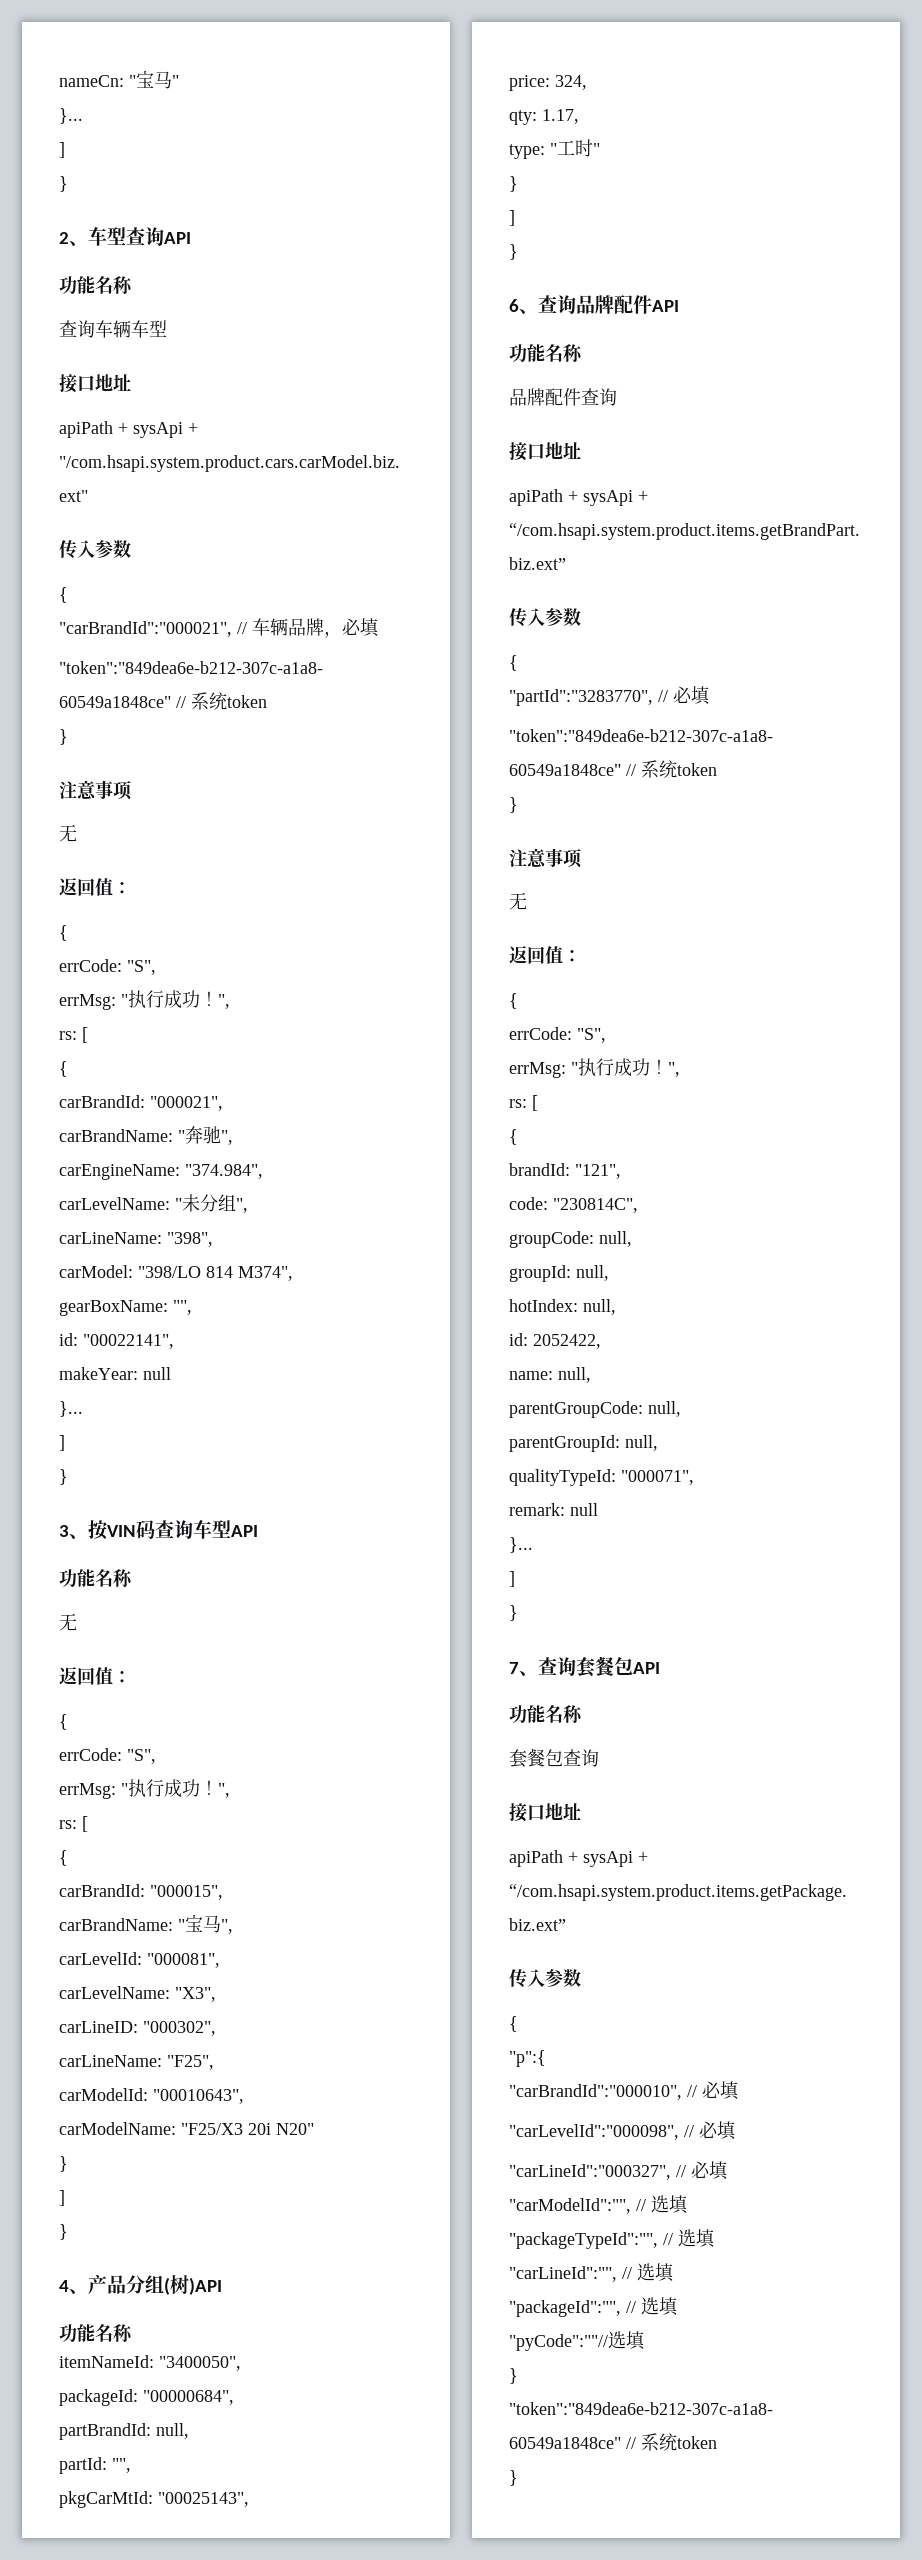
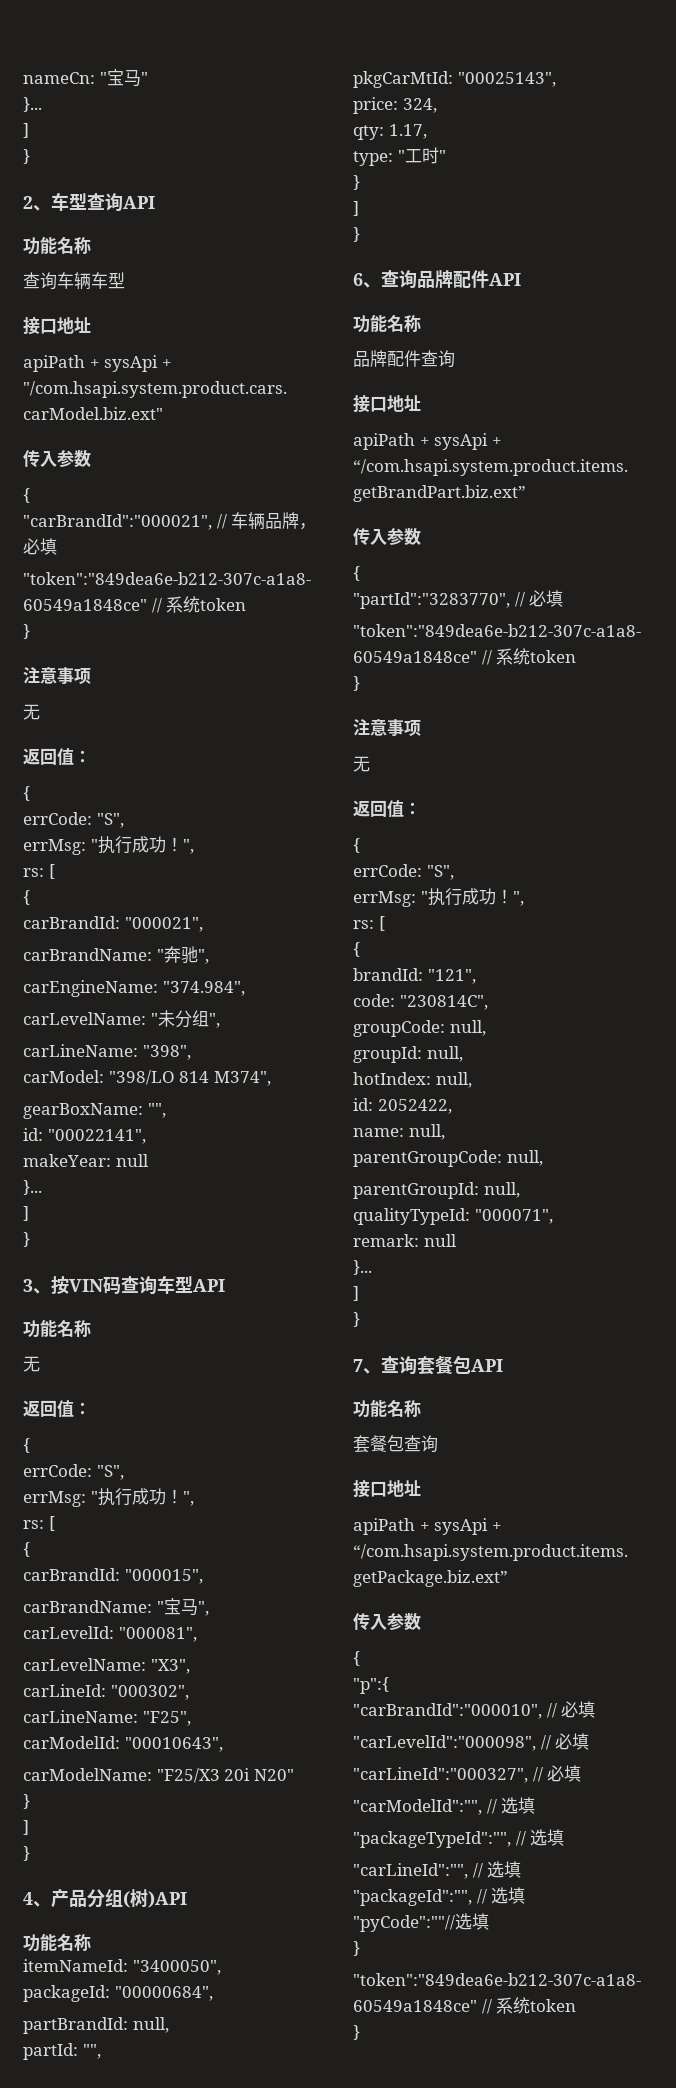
[59,2021,138,2033] carLineID: -> [23,1684,106,1697] carLineId:

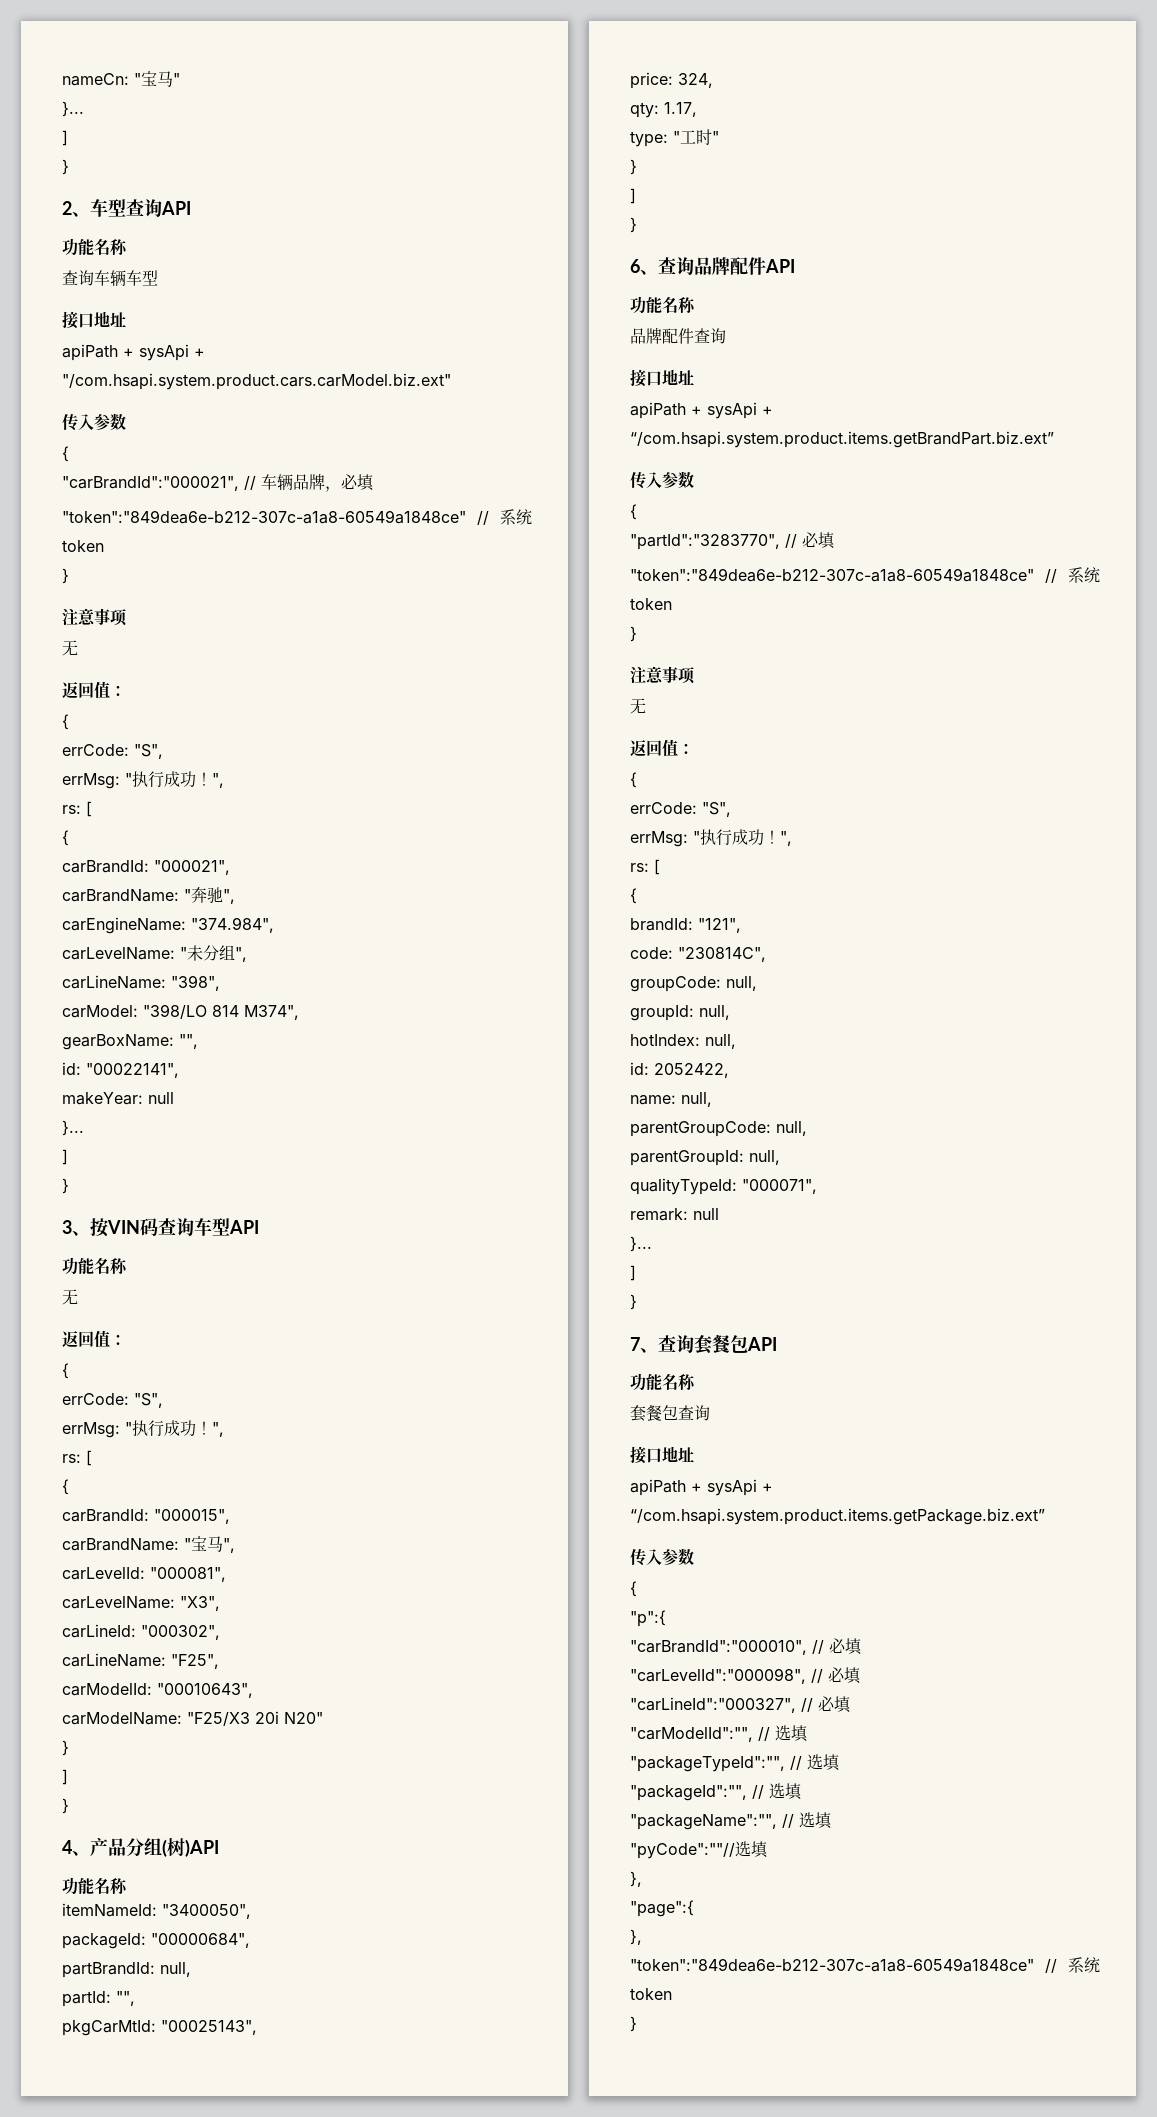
[353,1861,522,1879] [353,1889,472,1906] "carLineId":"", // 选填 // "packageId":"", -> [630,1783,803,1801] [630,1814,777,1830] "packageId":"", // 选填 // "packageName":"",
[353,1941,360,1956] } -> [630,1871,642,1887] [630,1900,694,1917] [630,1929,642,1945] }, // "page":{ // },

